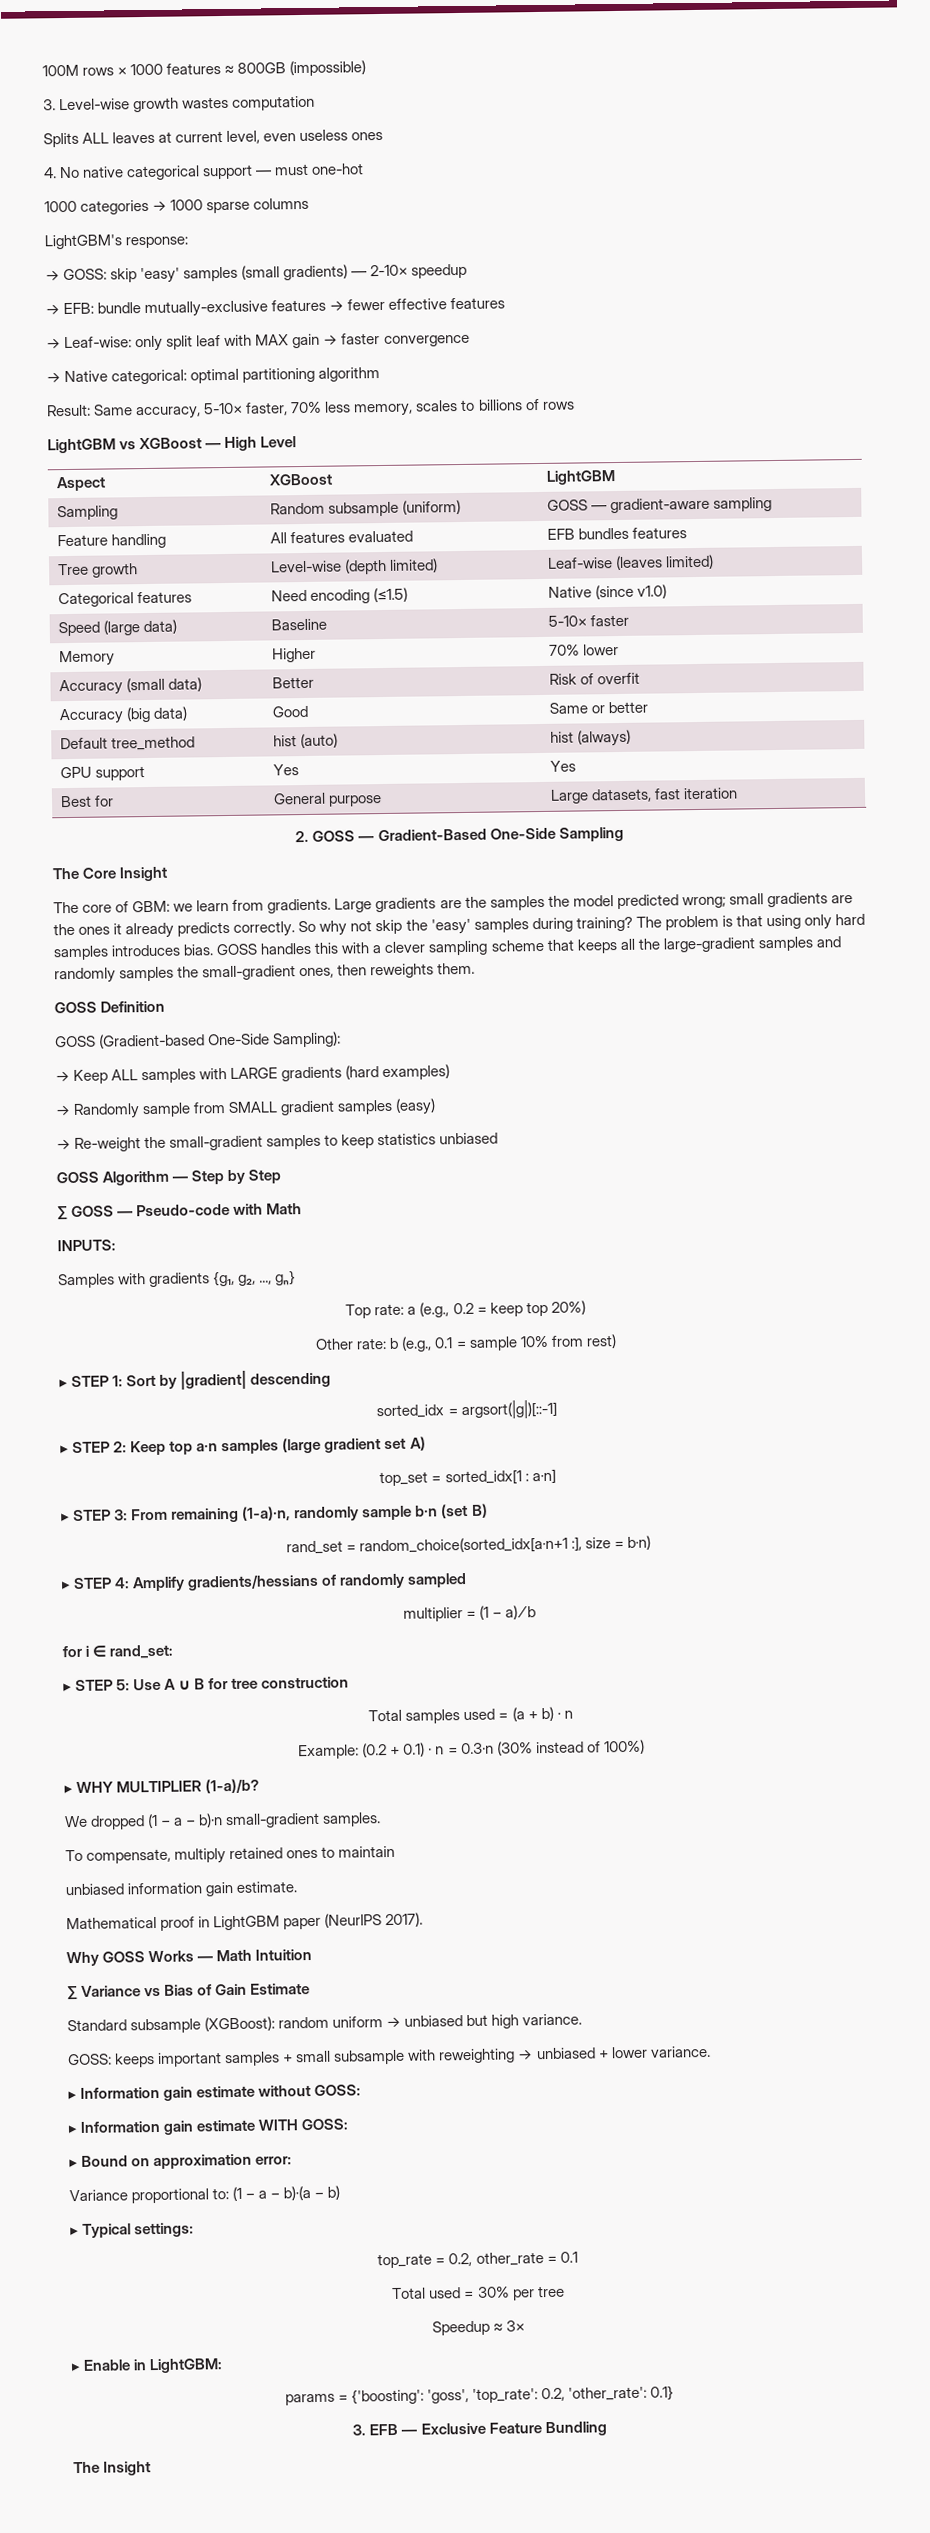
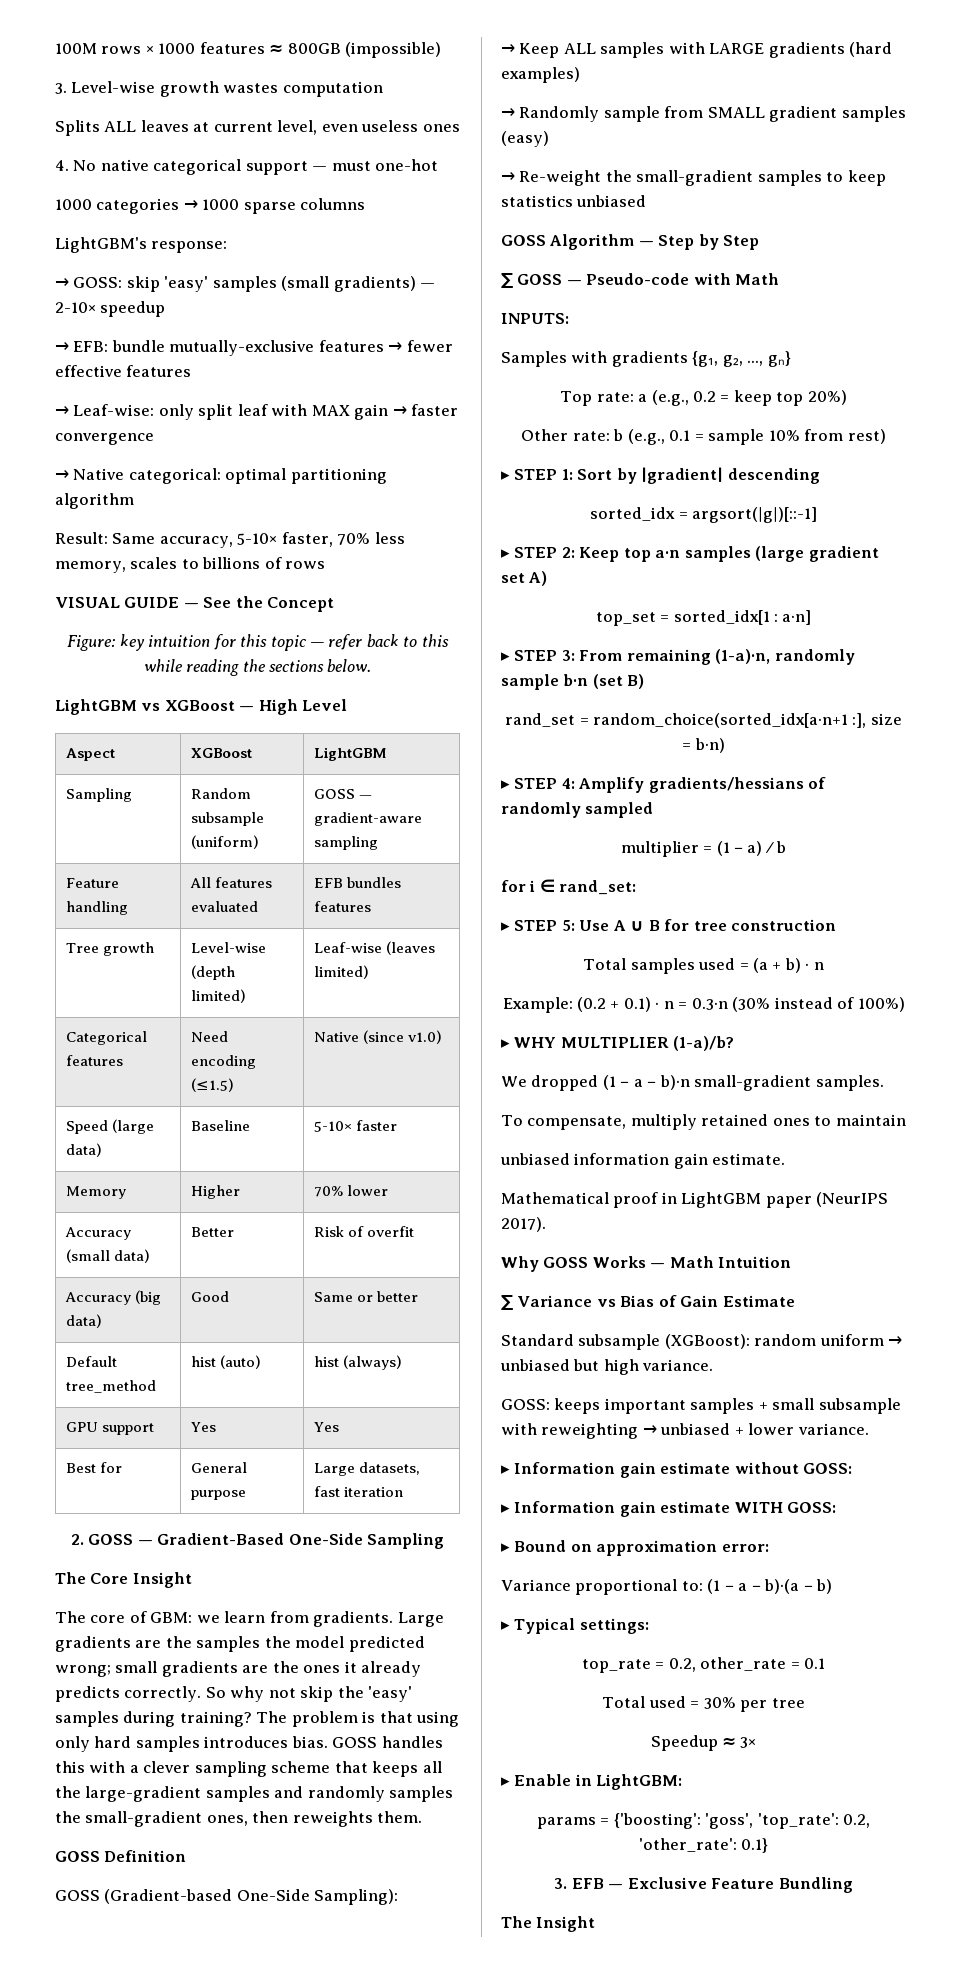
(575, 405) none -> [55,596,335,612] [67,634,449,651] [143,659,372,676] // VISUAL GUIDE — See the Concept // Figure: key intuition for this topic — refer back to this while reading the sections below.

